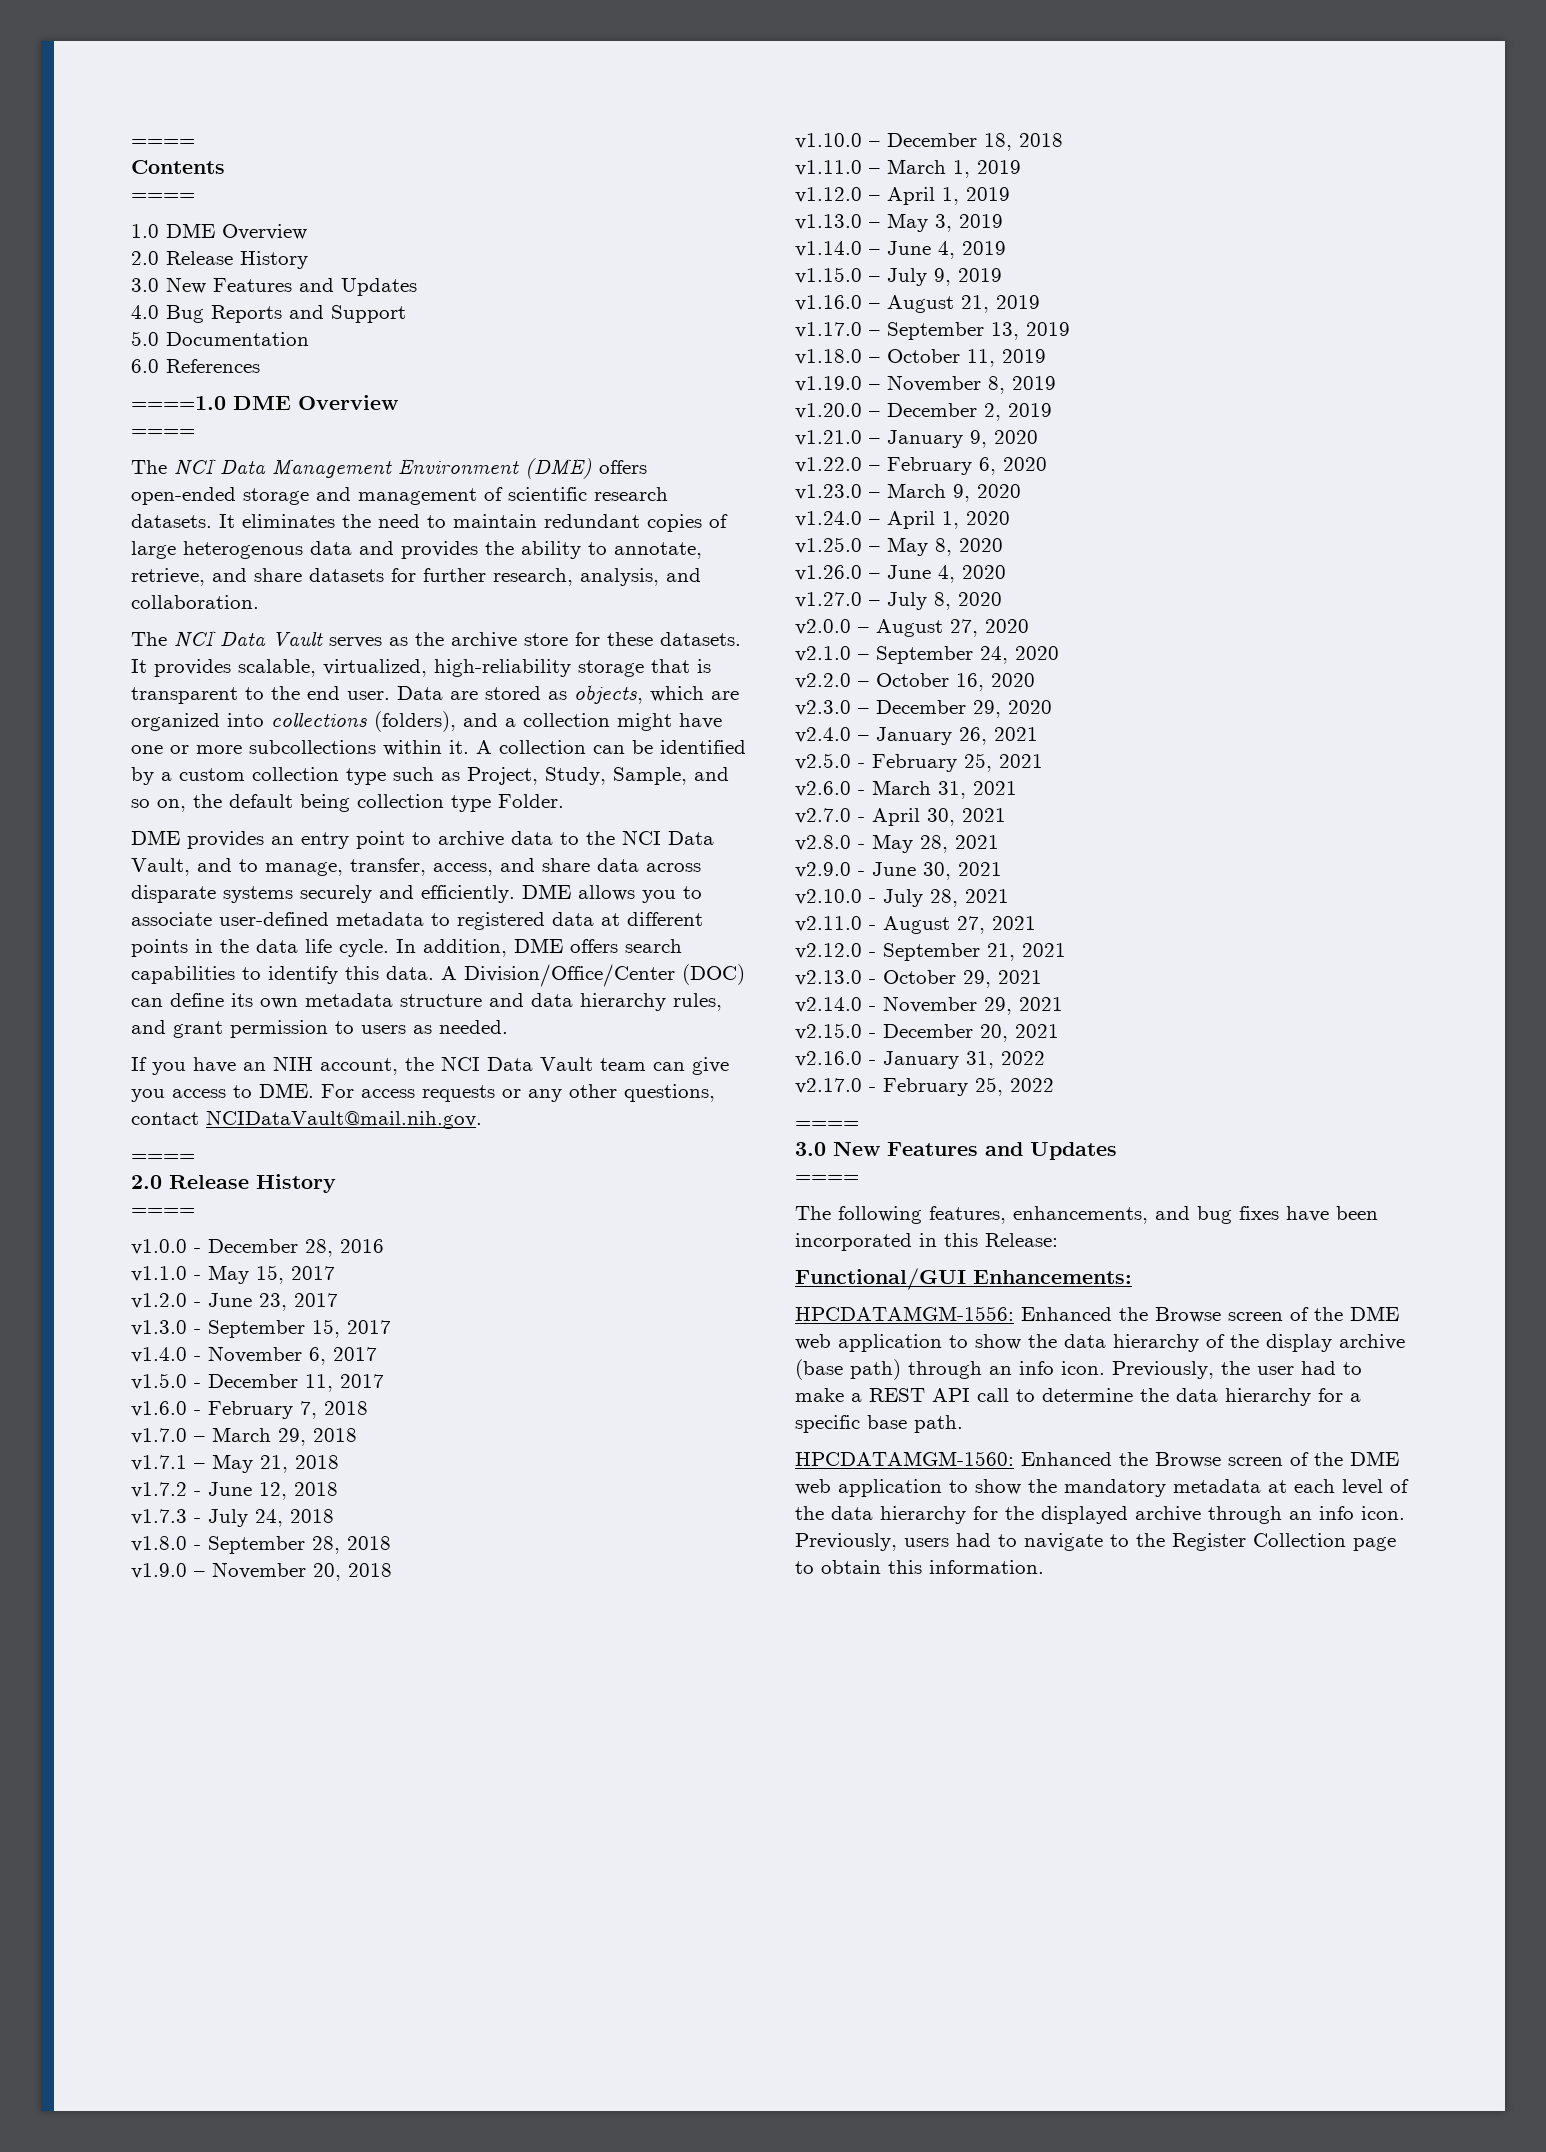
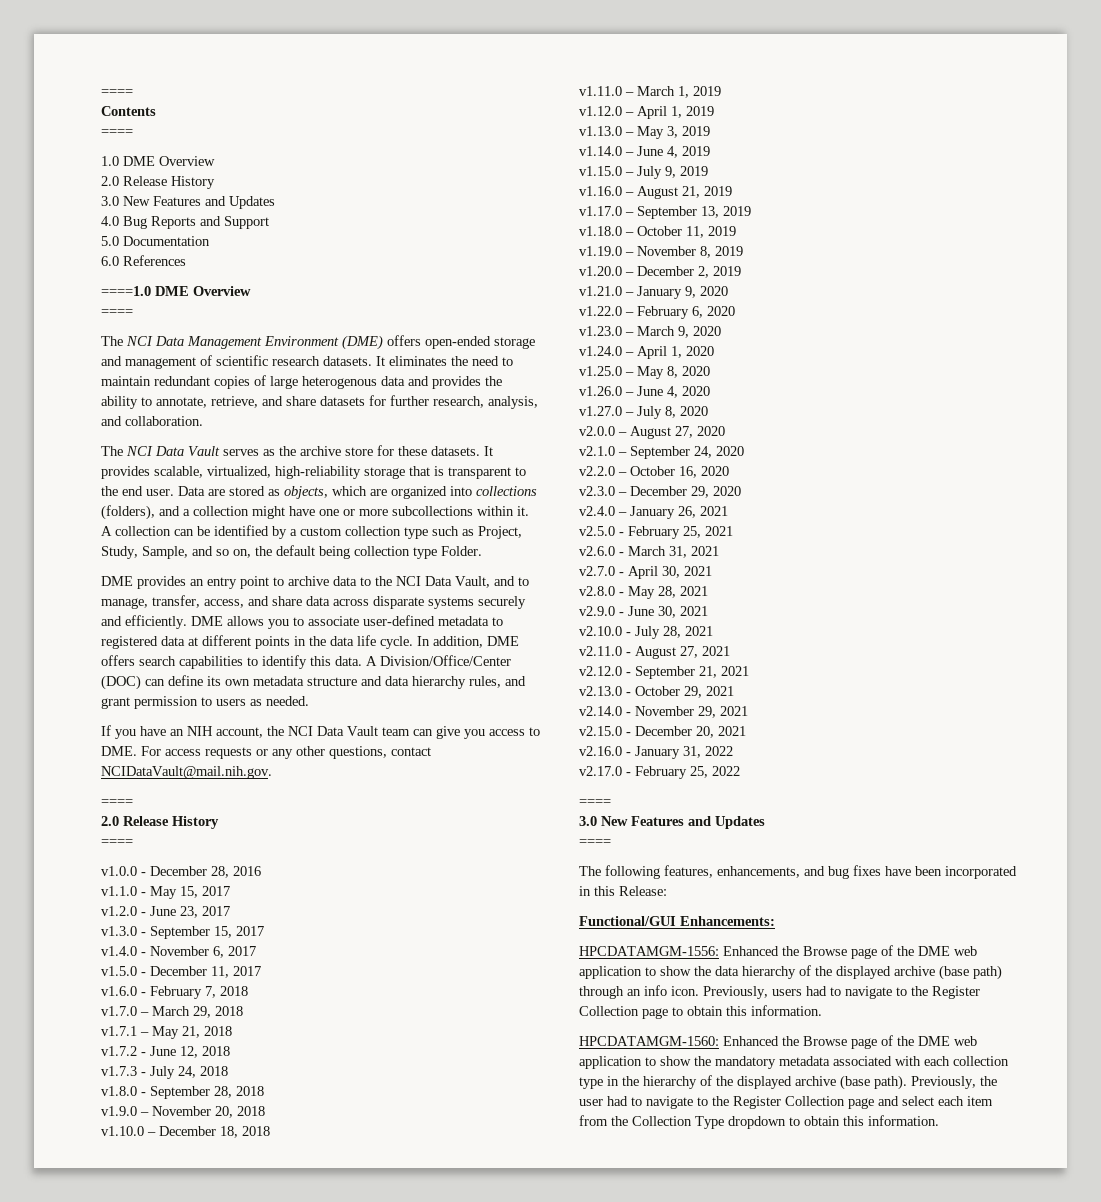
[1228,1312,1283,1321] screen -> [851,948,877,959] page
[1266,1334,1332,1352] display -> [836,966,891,979] displayed
[1221,1361,1362,1375] [795,1388,1361,1406] [795,1415,963,1433] [795,1451,1399,1468] [795,1479,1409,1497] [795,1506,1405,1524] [795,1533,897,1551] the user had to make a REST API call to determine the data hierarchy for a specific base path. // HPCDATAMGM-1560: Enhanced the Browse screen of the DME web application to show the mandatory metadata at each level of the data hierarchy for the displayed archive through an info icon. Previously, -> (768, 992) none
(1044, 1567) none -> [579,1035,977,1049] [579,1056,1009,1069] [579,1075,997,1090] [579,1096,993,1109] [579,1115,939,1129] // HPCDATAMGM-1560: Enhanced the Browse page of the DME web application to show the mandatory metadata associated with each collection type in the hierarchy of the displayed archive (base path). Previously, the user had to navigate to the Register Collection page and select each item from the Collection Type dropdown to obtain this information.

